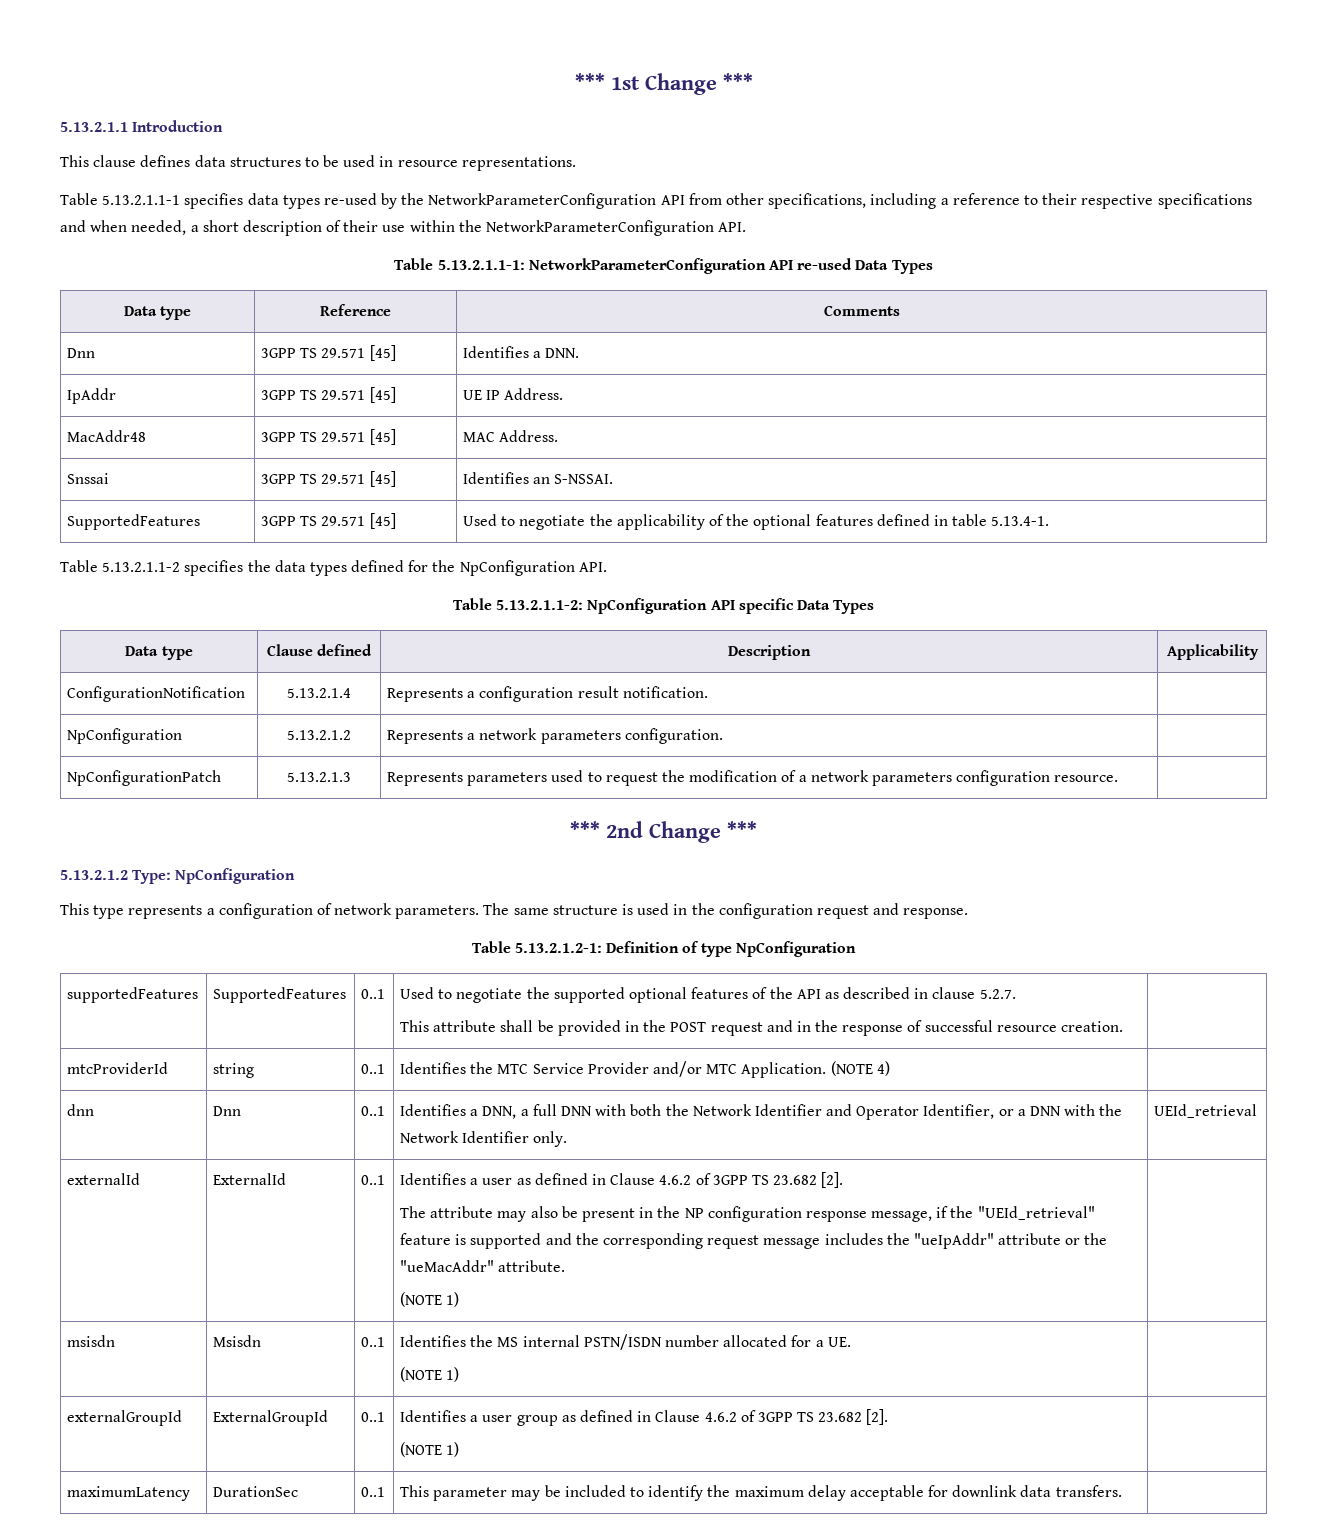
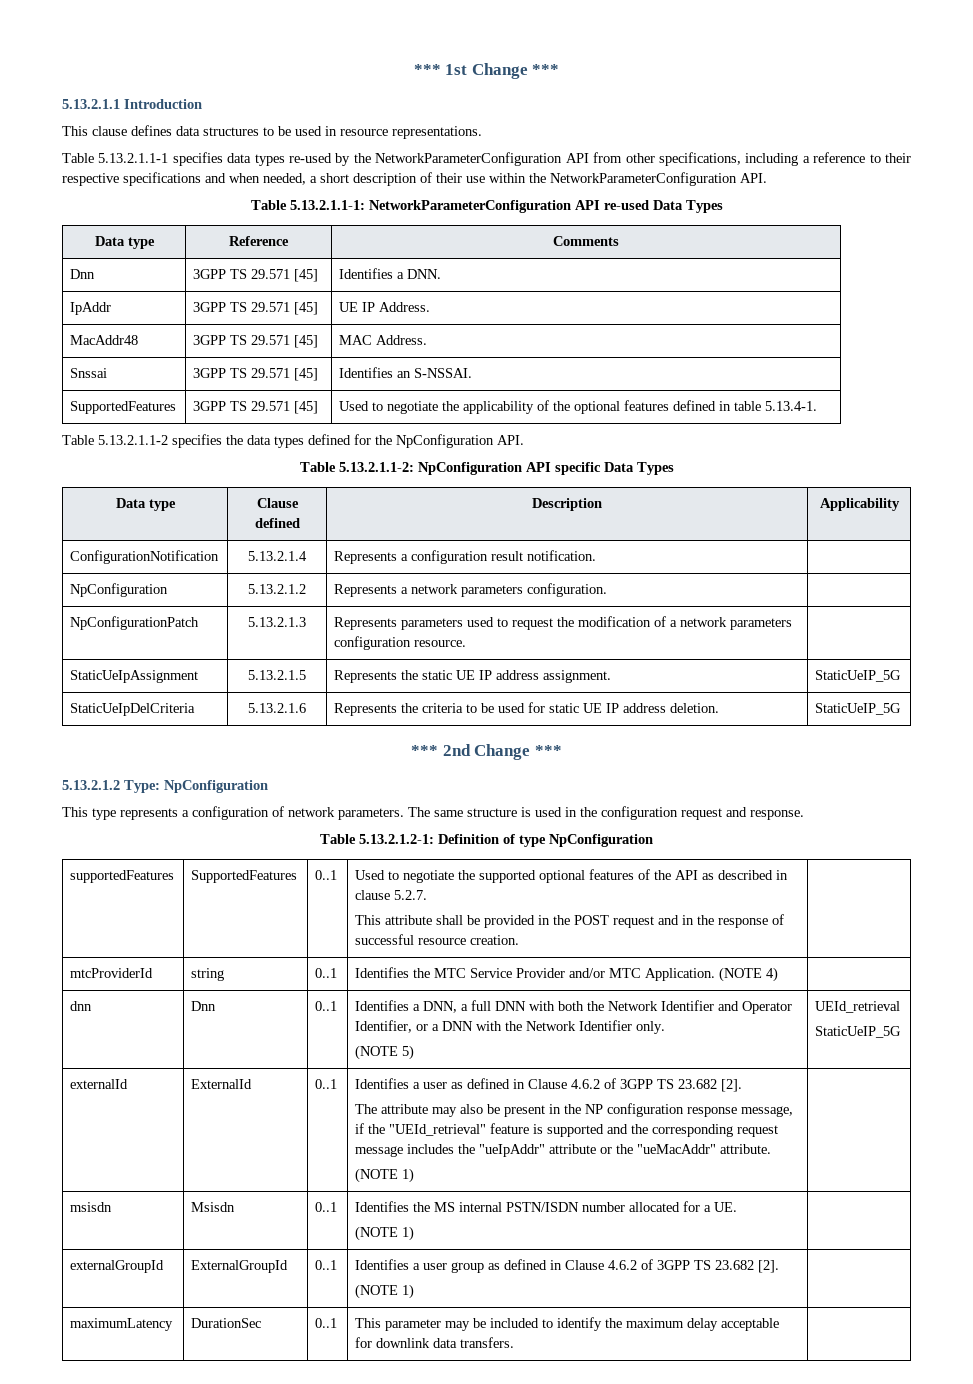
(1119, 778) none -> [70,670,199,683] [248,670,306,680] [334,670,612,683] [815,670,902,682] [70,703,196,716] [248,703,306,713] [334,702,720,716] [815,703,902,715] // StaticUeIpAssignment | 5.13.2.1.5 | Represents the static UE IP address assignment. | StaticUeIP_5G // StaticUeIpDelCriteria | 5.13.2.1.6 | Represents the criteria to be used for static UE IP address deletion. | StaticUeIP_5G
(568, 1139) none -> [355,1045,415,1060] // (NOTE 5)
(1258, 1111) none -> [815,1026,902,1038] // StaticUeIP_5G

